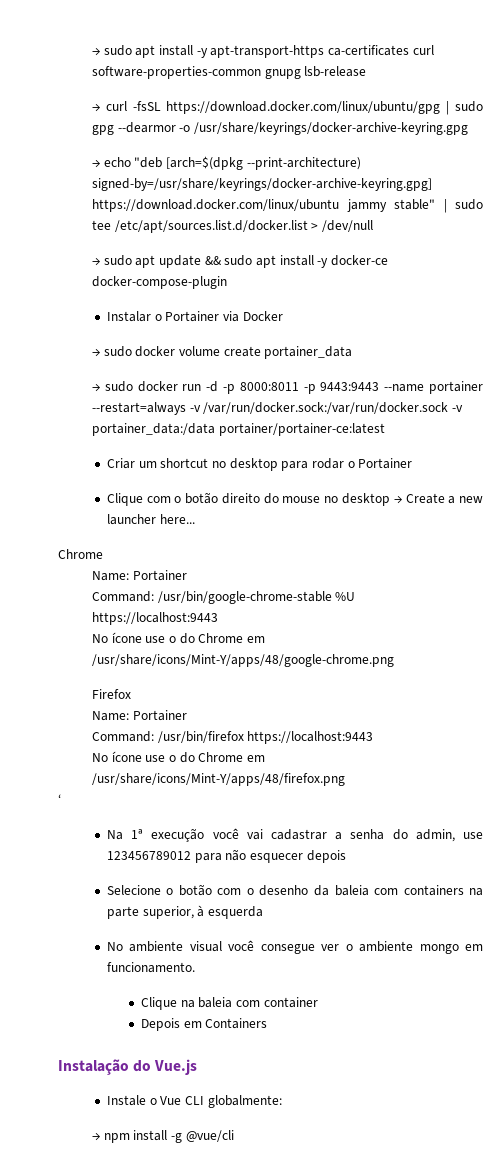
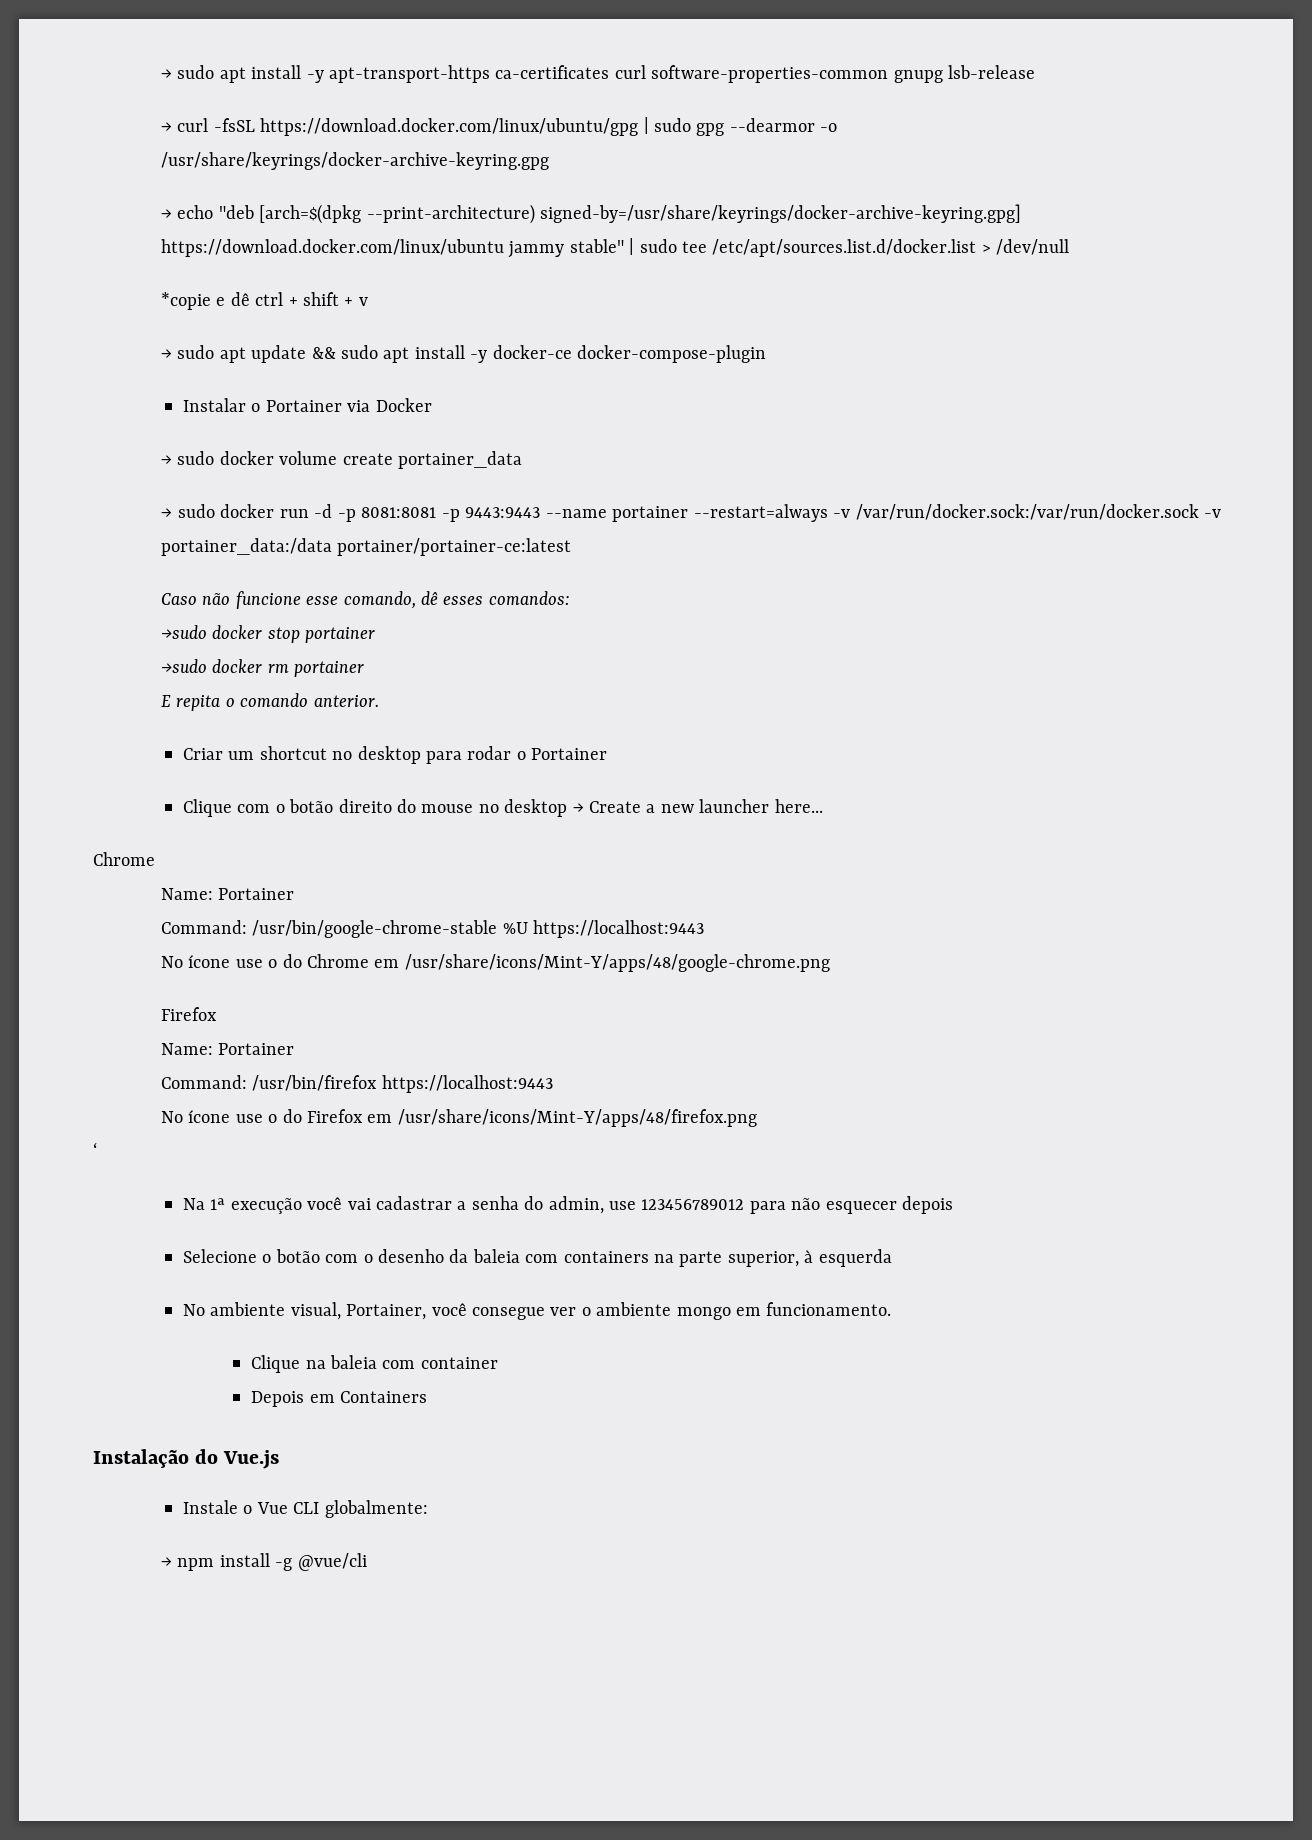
(374, 226) none -> [161,292,368,310] // *copie e dê ctrl + shift + v
[239,382,299,391] 8000:8011 -> [361,507,437,518] 8081:8081
(385, 429) none -> [161,591,570,609] [161,625,376,643] [161,659,365,677] [161,693,379,711] // Caso não funcione esse comando, dê esses comandos: // →sudo docker stop portainer // →sudo docker rm portainer // E repita o comando anterior.
[198,752,244,762] Chrome -> [307,1109,364,1123] Firefox
[189,941,222,952] visual -> [290,1302,427,1320] visual, Portainer,

